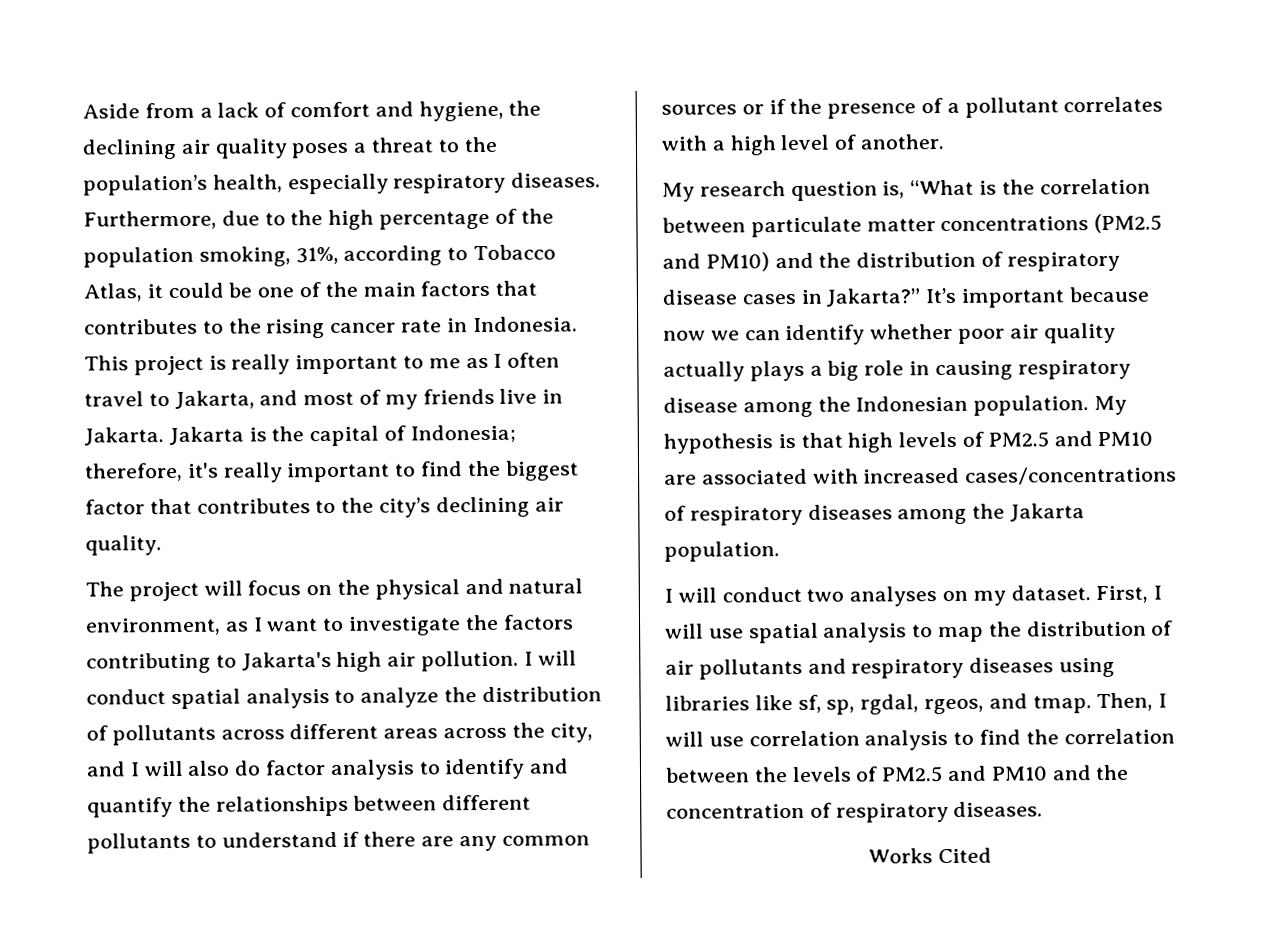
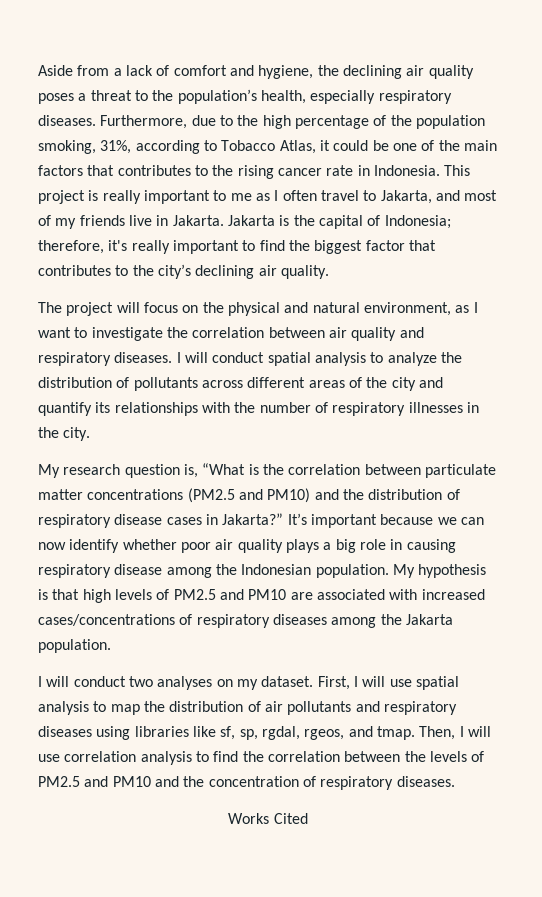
[502,614,574,630] [86,650,520,674] factors contributing to Jakarta's high air pollution. -> [192,327,424,341] [38,352,173,366] correlation between air quality and respiratory diseases.
[443,722,593,743] [86,758,570,780] [87,794,532,818] [87,831,590,854] [661,96,1164,119] [661,134,945,156] across the city, and I will also do factor analysis to identify and quantify the relationships between different pollutants to understand if there are any common sources or if the presence of a pollutant correlates with a high level of another. -> [348,377,443,391] [38,402,479,416] [38,427,91,441] of the city and quantify its relationships with the number of respiratory illnesses in the city.
[663,330,706,341] now -> (434, 519) none
(781, 335) none -> [38,542,66,550] now
[663,361,745,382] actually -> (283, 546) none

